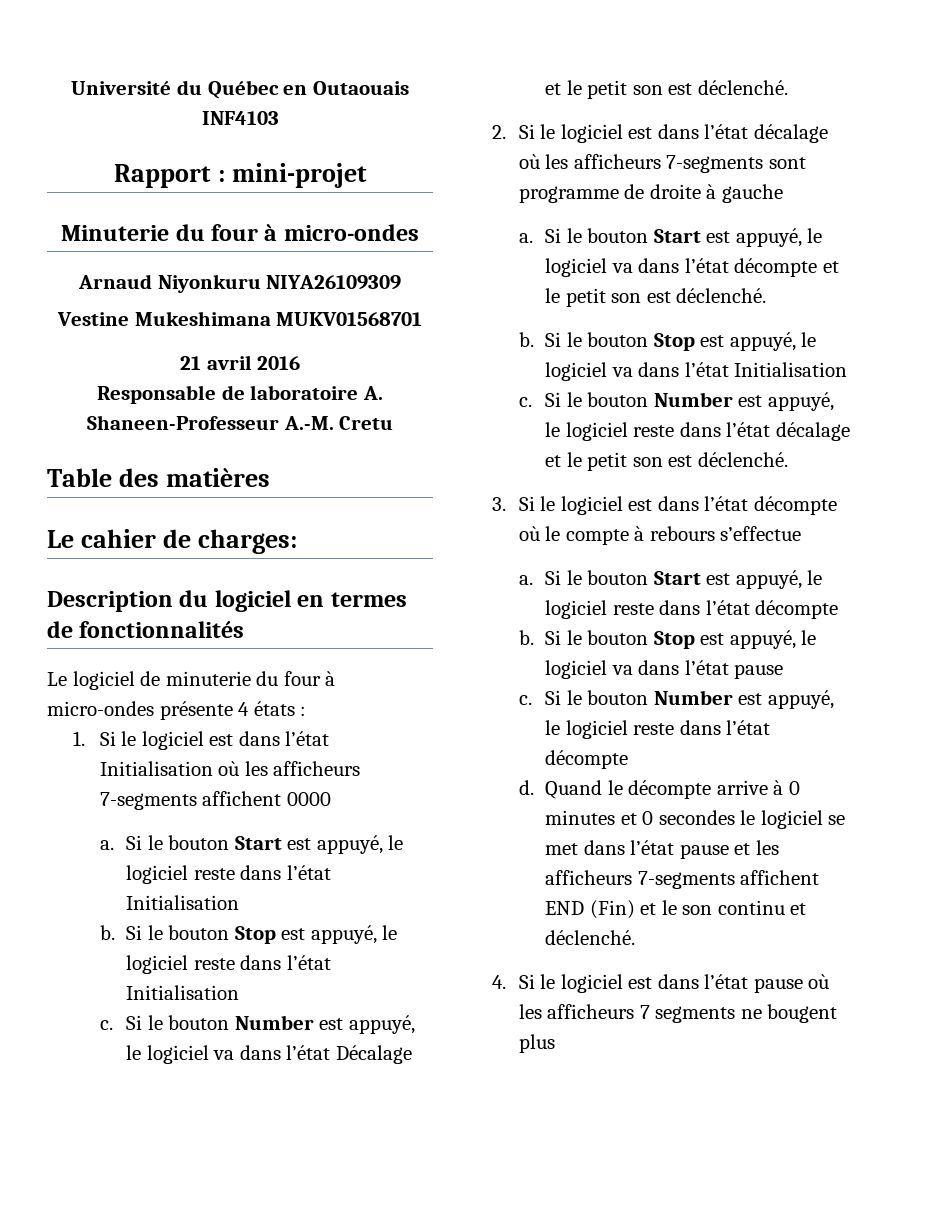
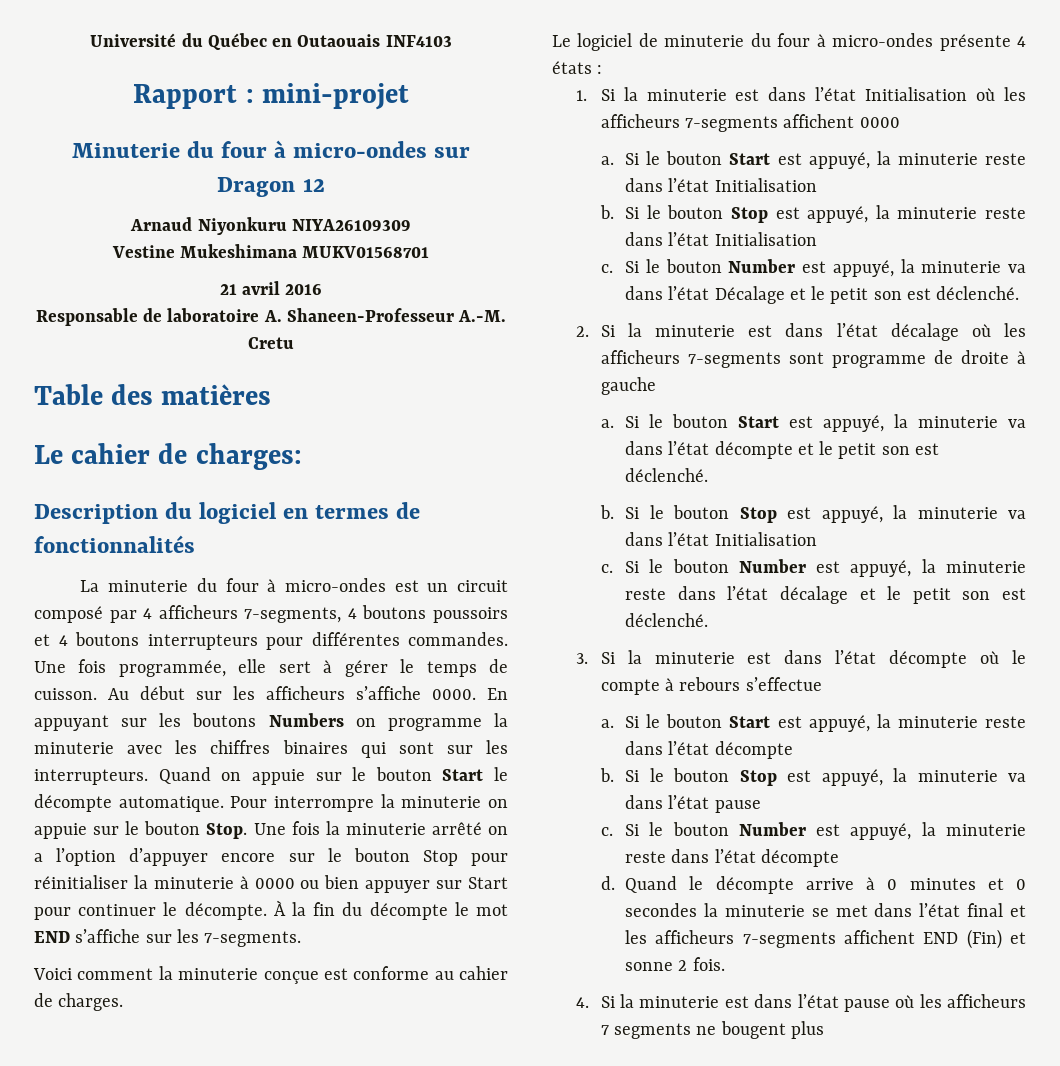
(419, 232) none -> [434,147,471,158] [217,177,325,197] sur Dragon 12
(245, 629) none -> [80,578,508,592] [34,605,508,623] [34,632,508,650] [34,659,509,677] [34,686,508,700] [34,713,509,731] [34,740,508,758] [34,767,508,785] [34,794,509,812] [34,821,509,839] [34,848,508,866] [34,875,509,893] [34,900,508,920] [34,929,302,947] [33,966,508,984] [34,993,124,1011] // La minuterie du four à micro-ondes est un circuit composé par 4 afficheurs 7-segments, 4 boutons poussoirs et 4 boutons interrupteurs pour différentes commandes. Une fois programmée, elle sert à gérer le temps de cuisson. Au début sur les afficheurs s’affiche 0000. En appuyant sur les boutons Numbers on programme la minuterie avec les chiffres binaires qui sont sur les interrupteurs. Quand on appuie sur le bouton Start le décompte automatique. Pour interrompre la minuterie on appuie sur le bouton Stop. Une fois la minuterie arrêté on a l’option d’appuyer encore sur le bouton Stop pour réinitialiser la minuterie à 0000 ou bien appuyer sur Start pour continuer le décompte. À la fin du décompte le mot END s’affiche sur les 7-segments. // Voici comment la minuterie conçue est conforme au cahier de charges.
[121,731,204,750] le logiciel -> [623,87,727,101] la minuterie
[388,835,404,850] [125,865,188,884] le logiciel -> [876,151,978,165] la minuterie
[382,925,398,940] [125,955,188,974] le logiciel -> [875,205,978,219] la minuterie
[125,1045,209,1064] le logiciel -> [900,259,1002,273] la minuterie
[540,124,623,143] le logiciel -> [627,323,736,337] la minuterie
[807,228,823,243] [544,258,607,277] le logiciel -> [894,414,999,428] la minuterie
[801,332,817,347] [544,362,607,381] le logiciel -> [893,505,998,519] la minuterie
[544,422,628,441] le logiciel -> [921,559,1026,573] la minuterie
[540,496,623,515] le logiciel -> [627,650,735,664] la minuterie
[807,570,823,585] [544,600,607,619] le logiciel -> [876,714,978,728] la minuterie
[801,630,817,645] [544,660,607,679] le logiciel -> [893,768,998,782] la minuterie
[544,720,628,739] le logiciel -> [921,822,1026,836] la minuterie
[740,810,823,829] le logiciel -> [703,903,805,917] la minuterie
[679,844,729,859] pause -> [967,903,1004,917] final
[661,900,807,915] [544,930,635,945] le son continu et déclenché. -> [625,957,725,971] sonne 2 fois.
[540,974,623,993] le logiciel -> [620,994,720,1008] la minuterie

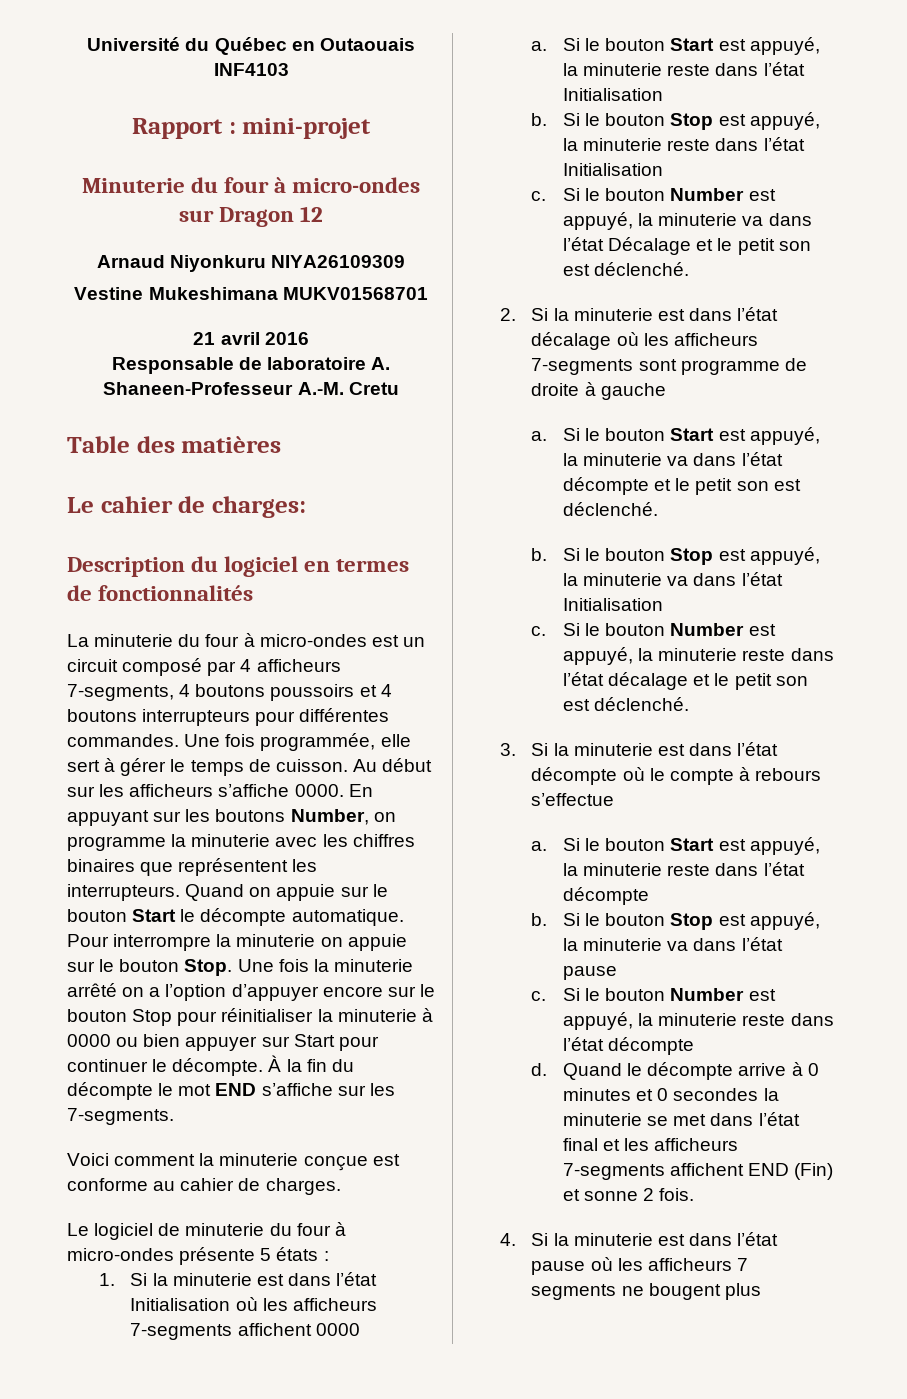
[268,713,344,727] Numbers -> [290,809,369,825] Number,
[360,742,473,758] qui sont sur -> [140,858,289,876] que représentent
[1017,36,1026,47] 4 -> [260,1248,272,1261] 5

